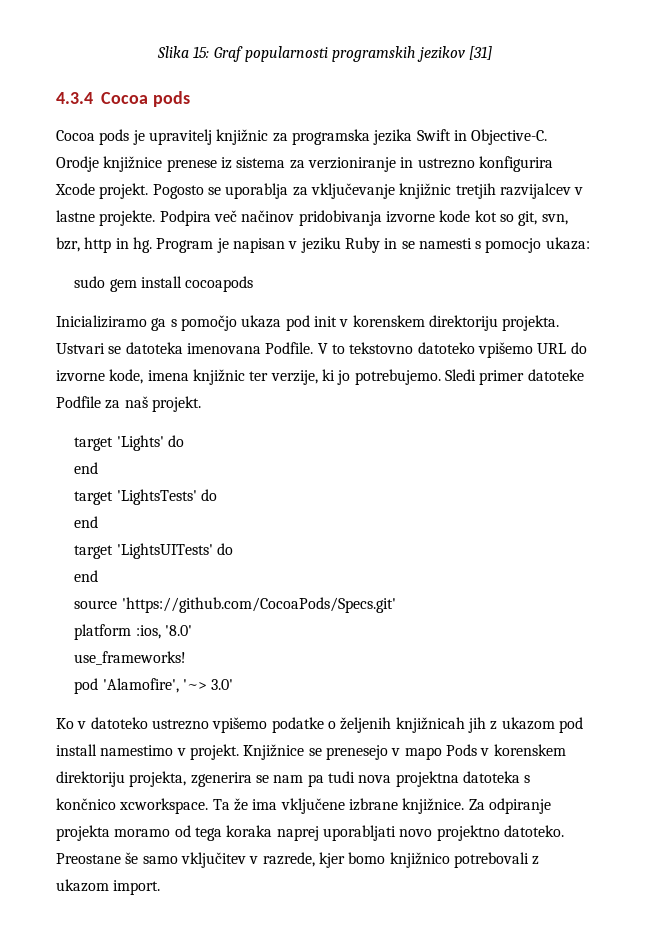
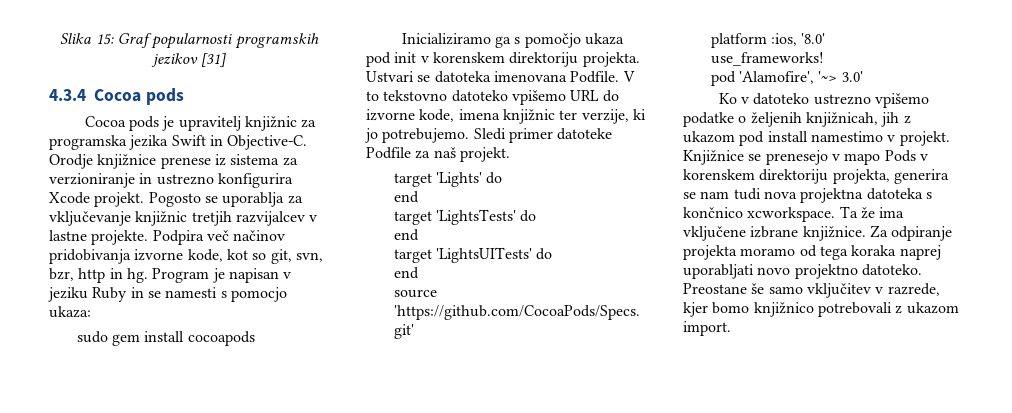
[439,210,471,222] kode -> [187,249,223,262] kode,
[395,717,465,733] knjižnicah -> [805,112,878,127] knjižnicah,
[190,772,252,787] zgenerira -> [893,169,949,184] generira
[307,774,324,787] pa -> (730, 195) none

